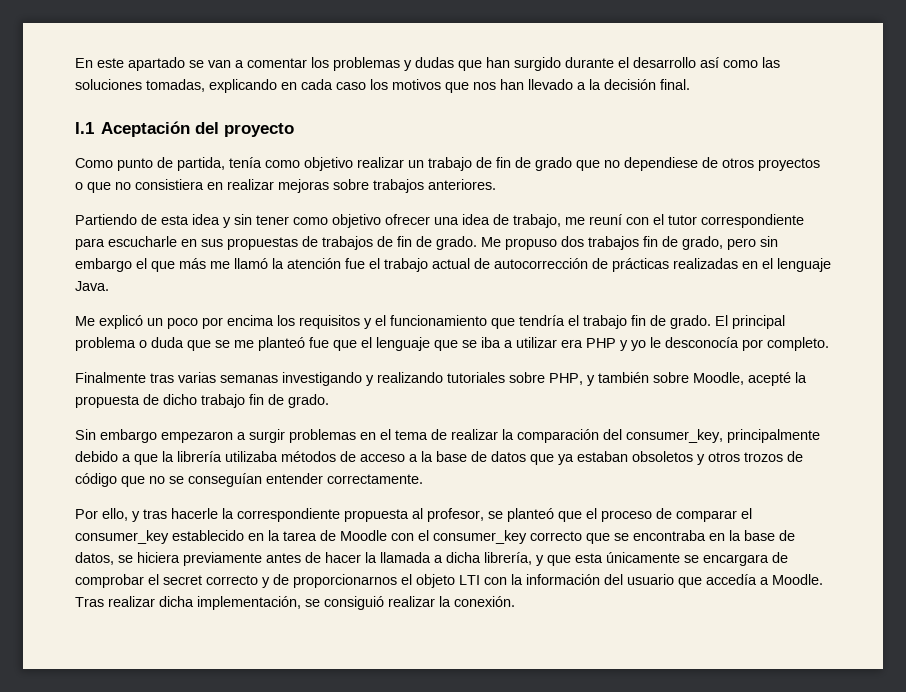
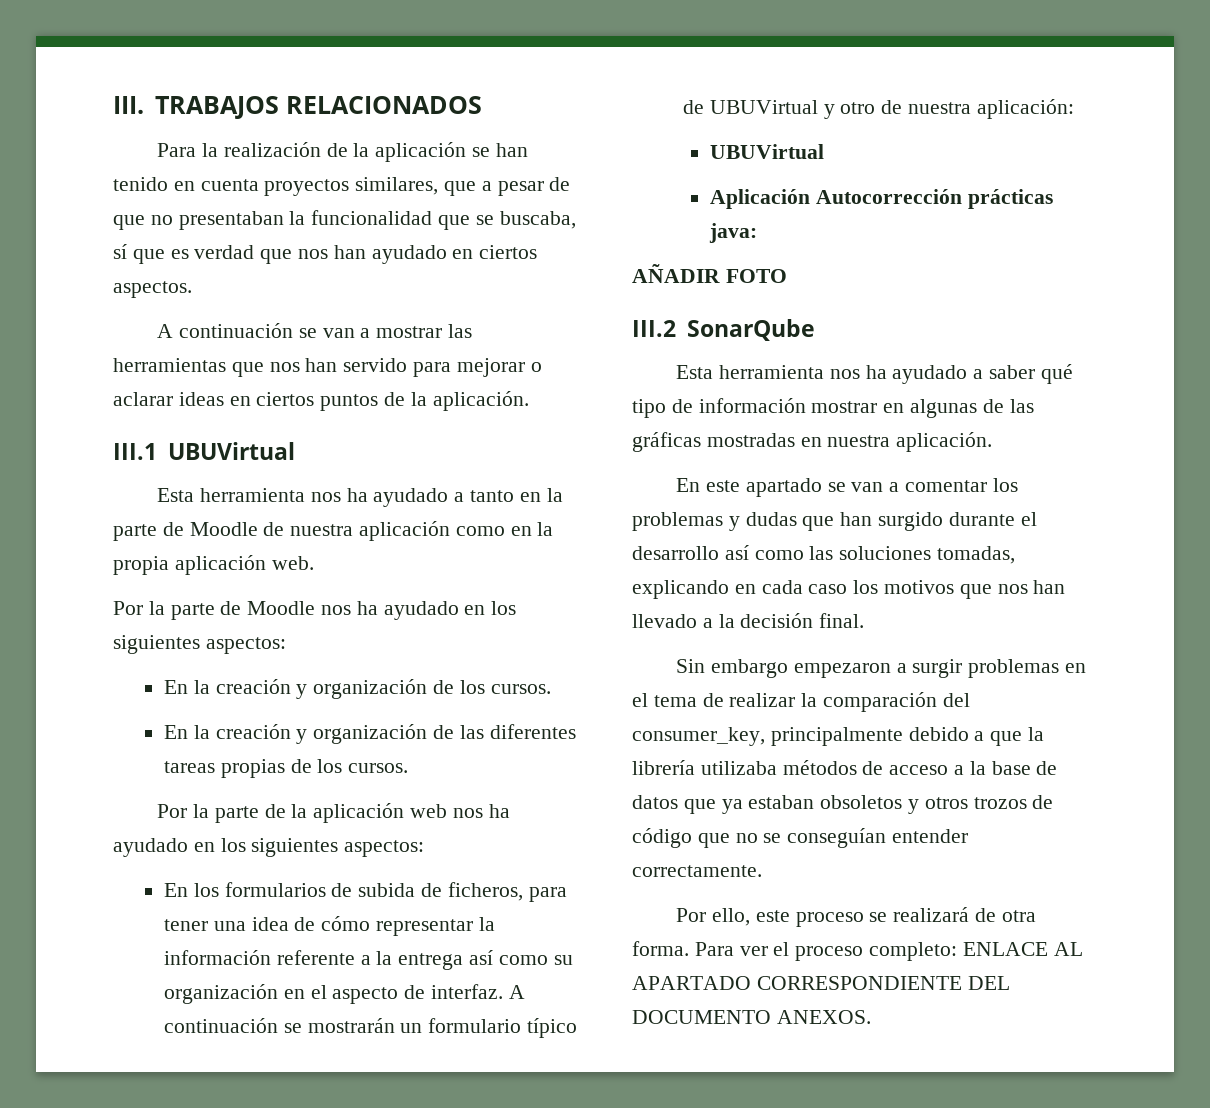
(75, 63) none -> [113,96,482,119] [157,142,528,162] [113,177,571,196] [113,210,576,230] [113,244,538,264] [113,281,192,298] [157,323,473,338] [113,358,542,377] [113,391,529,411] [113,442,295,460] [157,488,563,507] [113,521,554,541] [113,555,314,575] [113,601,517,620] [113,635,286,654] [164,679,551,699] [164,724,576,744] [164,759,409,778] [157,803,510,823] [113,838,425,857] [164,882,567,902] [164,916,495,936] [164,950,573,970] [164,984,525,1004] [164,1018,578,1038] [683,99,1074,119] [710,144,825,159] [710,189,1053,209] [709,223,758,243] [632,264,787,283] [632,319,815,341] [676,364,1073,384] [632,398,1034,418] [632,432,993,452] III. TRABAJOS RELACIONADOS // Para la realización de la aplicación se han tenido en cuenta proyectos similares, que a pesar de que no presentaban la funcionalidad que se buscaba, sí que es verdad que nos han ayudado en ciertos aspectos. // A continuación se van a mostrar las herramientas que nos han servido para mejorar o aclarar ideas en ciertos puntos de la aplicación. // III.1 UBUVirtual // Esta herramienta nos ha ayudado a tanto en la parte de Moodle de nuestra aplicación como en la propia aplicación web. // Por la parte de Moodle nos ha ayudado en los siguientes aspectos: // En la creación y organización de los cursos. // En la creación y organización de las diferentes tareas propias de los cursos. // Por la parte de la aplicación web nos ha ayudado en los siguientes aspectos: // En los formularios de subida de ficheros, para tener una idea de cómo representar la información referente a la entrega así como su organización en el aspecto de interfaz. A continuación se mostrarán un formulario típico de UBUVirtual y otro de nuestra aplicación: // UBUVirtual // Aplicación Autocorrección prácticas java: // AÑADIR FOTO // III.2 SonarQube // Esta herramienta nos ha ayudado a saber qué tipo de información mostrar en algunas de las gráficas mostradas en nuestra aplicación. //
[75,121,295,137] [75,157,820,171] [75,179,496,193] [75,214,804,228] [75,236,778,250] [75,258,831,272] [75,281,109,291] [75,315,785,329] [75,337,829,351] [75,372,807,386] [75,394,329,408] // I.1 Aceptación del proyecto // Como punto de partida, tenía como objetivo realizar un trabajo de fin de grado que no dependiese de otros proyectos o que no consistiera en realizar mejoras sobre trabajos anteriores. // Partiendo de esta idea y sin tener como objetivo ofrecer una idea de trabajo, me reuní con el tutor correspondiente para escucharle en sus propuestas de trabajos de fin de grado. Me propuso dos trabajos fin de grado, pero sin embargo el que más me llamó la atención fue el trabajo actual de autocorrección de prácticas realizadas en el lenguaje Java. // Me explicó un poco por encima los requisitos y el funcionamiento que tendría el trabajo fin de grado. El principal problema o duda que se me planteó fue que el lenguaje que se iba a utilizar era PHP y yo le desconocía por completo. // Finalmente tras varias semanas investigando y realizando tutoriales sobre PHP, y también sobre Moodle, acepté la propuesta de dicho trabajo fin de grado. -> (865, 620) none
[132,508,752,522] [75,530,795,544] [75,552,788,566] [75,574,823,588] [75,596,515,610] y tras hacerle la correspondiente propuesta al profesor, se planteó que el proceso de comparar el consumer_key establecido en la tarea de Moodle con el consumer_key correcto que se encontraba en la base de datos, se hiciera previamente antes de hacer la llamada a dicha librería, y que esta únicamente se encargara de comprobar el secret correcto y de proporcionarnos el objeto LTI con la información del usuario que accedía a Moodle. Tras realizar dicha implementación, se consiguió realizar la conexión. -> [755,907,1036,927] [632,941,1083,961] [632,976,1010,990] [632,1010,871,1024] este proceso se realizará de otra forma. Para ver el proceso completo: ENLACE AL APARTADO CORRESPONDIENTE DEL DOCUMENTO ANEXOS.

